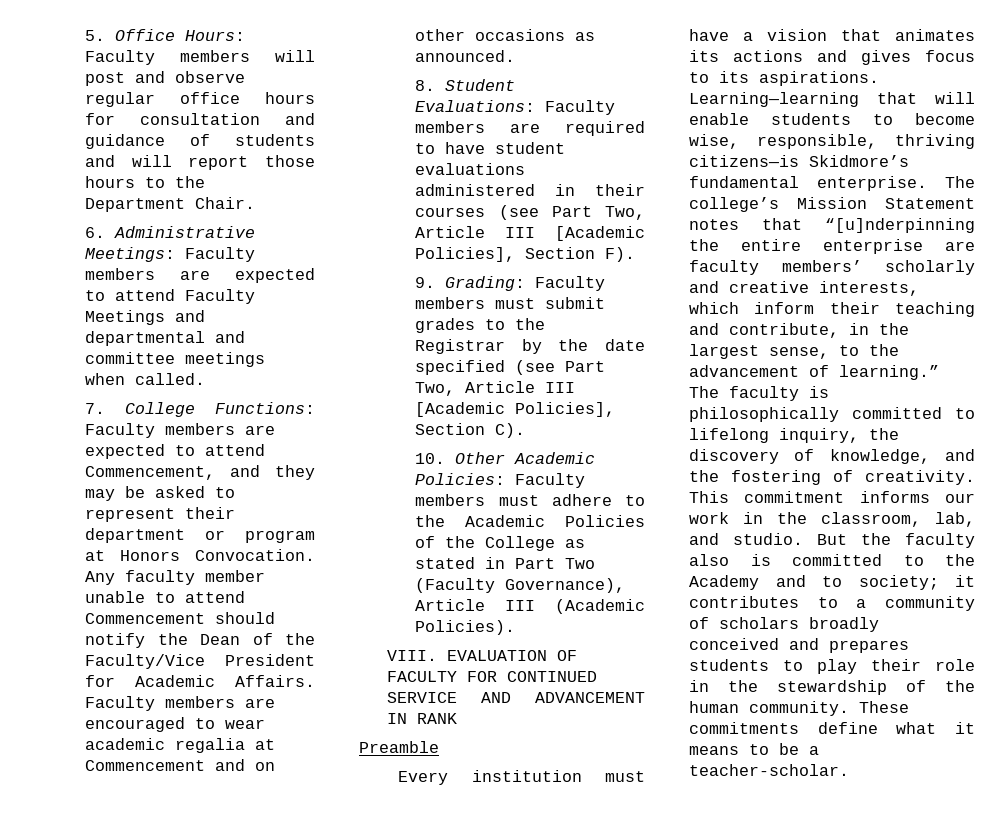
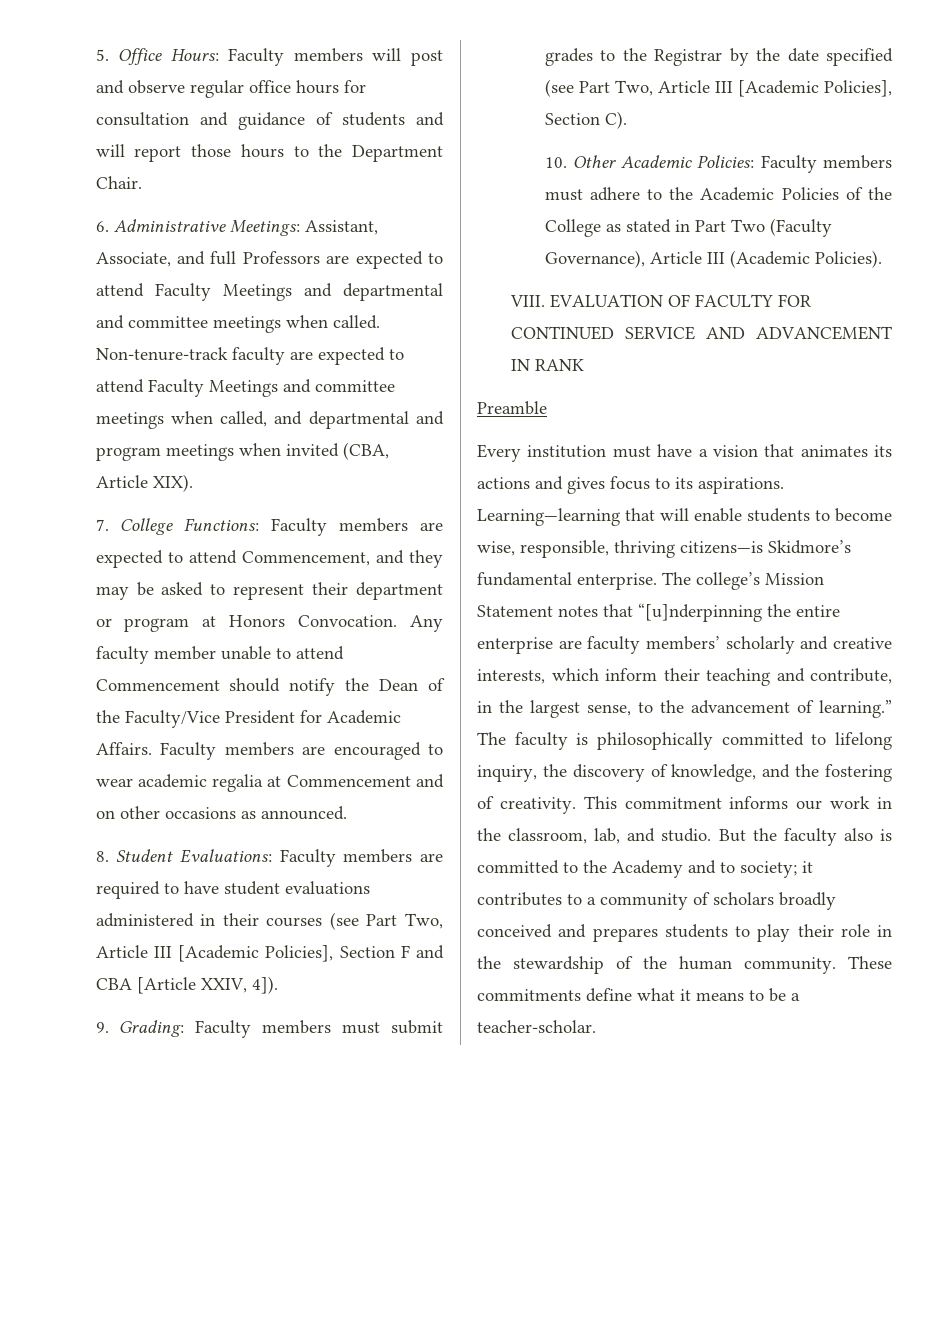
[185,247,256,262] [85,268,156,280] Faculty members -> [304,220,378,235] [95,251,320,267] Assistant, Associate, and full Professors
(206, 379) none -> [95,347,404,365] [95,379,395,397] [95,411,445,429] [95,442,389,461] [95,474,193,492] Non-tenure-track faculty are expected to attend Faculty Meetings and committee meetings when called, and departmental and program meetings when invited (CBA, Article XIX).
[605,247,636,262] F). -> [400,945,445,959] [95,976,278,994] F and CBA [Article XXIV, 4]).

